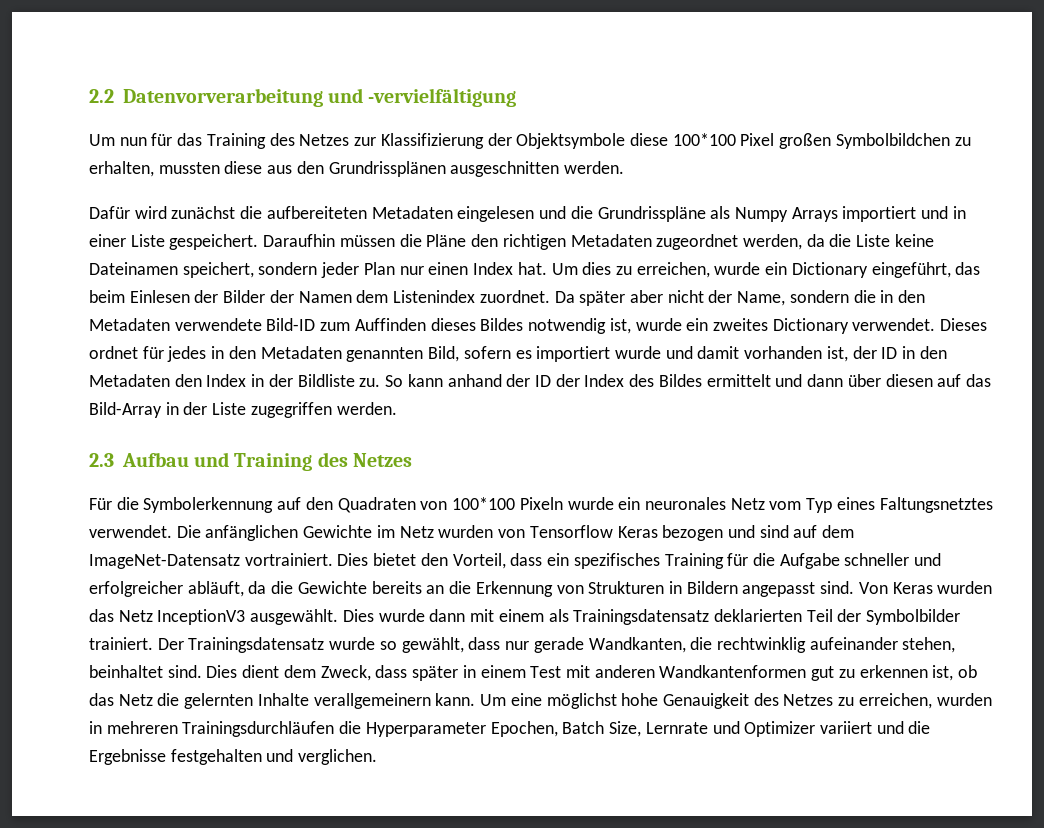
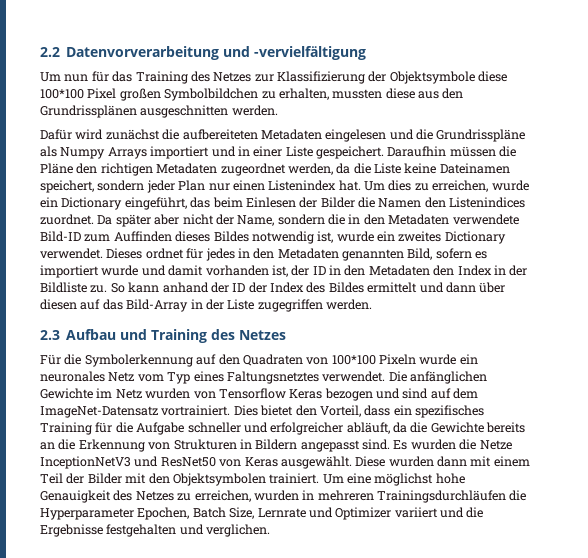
[473,262,514,275] Index -> [268,180,337,191] Listenindex
[269,290,476,303] der Namen dem Listenindex -> [358,197,526,208] die Namen den Listenindices
[858,581,993,594] [89,609,961,625] [89,637,956,653] [89,665,978,681] [89,693,476,709] Von Keras wurden das Netz InceptionV3 ausgewählt. Dies wurde dann mit einem als Trainingsdatensatz deklarierten Teil der Symbolbilder trainiert. Der Trainingsdatensatz wurde so gewählt, dass nur gerade Wandkanten, die rechtwinklig aufeinander stehen, beinhaltet sind. Dies dient dem Zweck, dass später in einem Test mit anderen Wandkantenformen gut zu erkennen ist, ob das Netz die gelernten Inhalte verallgemeinern kann. -> [393,439,512,450] [40,456,530,469] [40,473,320,486] Es wurden die Netze InceptionNetV3 und ResNet50 von Keras ausgewählt. Diese wurden dann mit einem Teil der Bilder mit den Objektsymbolen trainiert.

